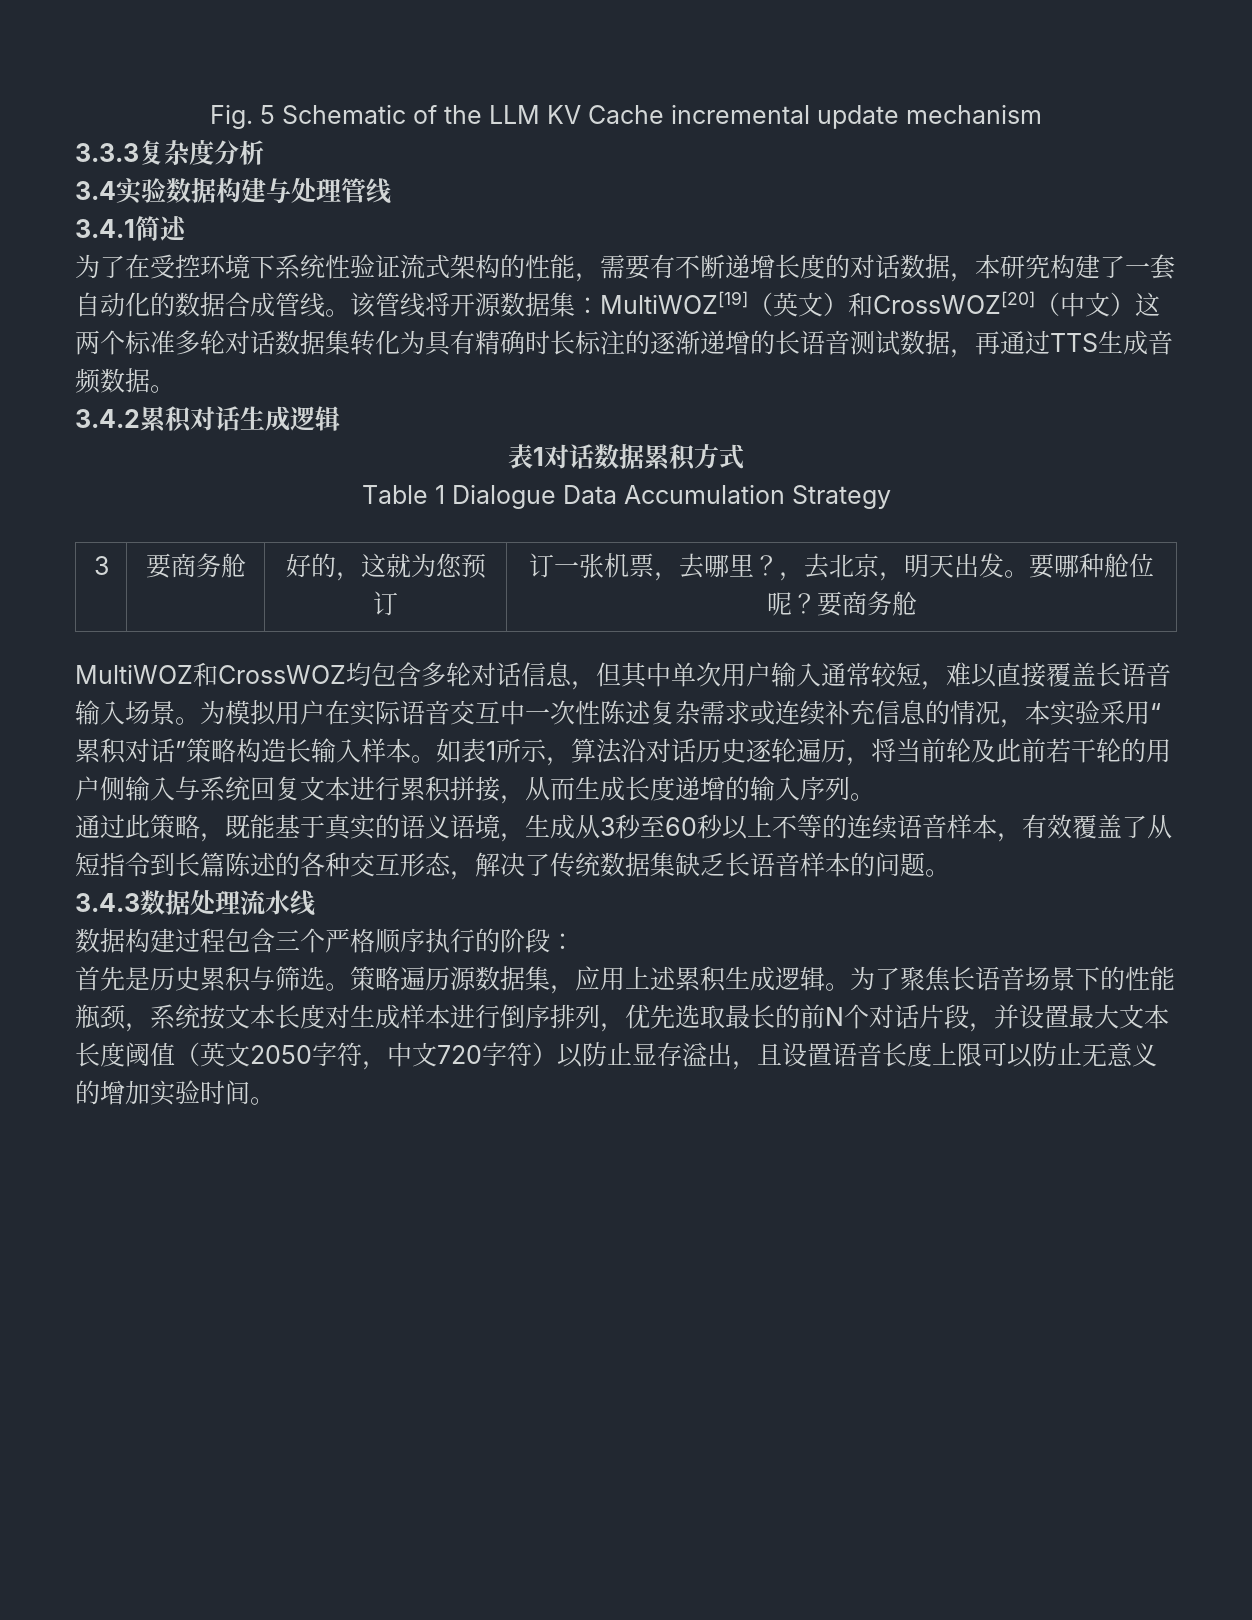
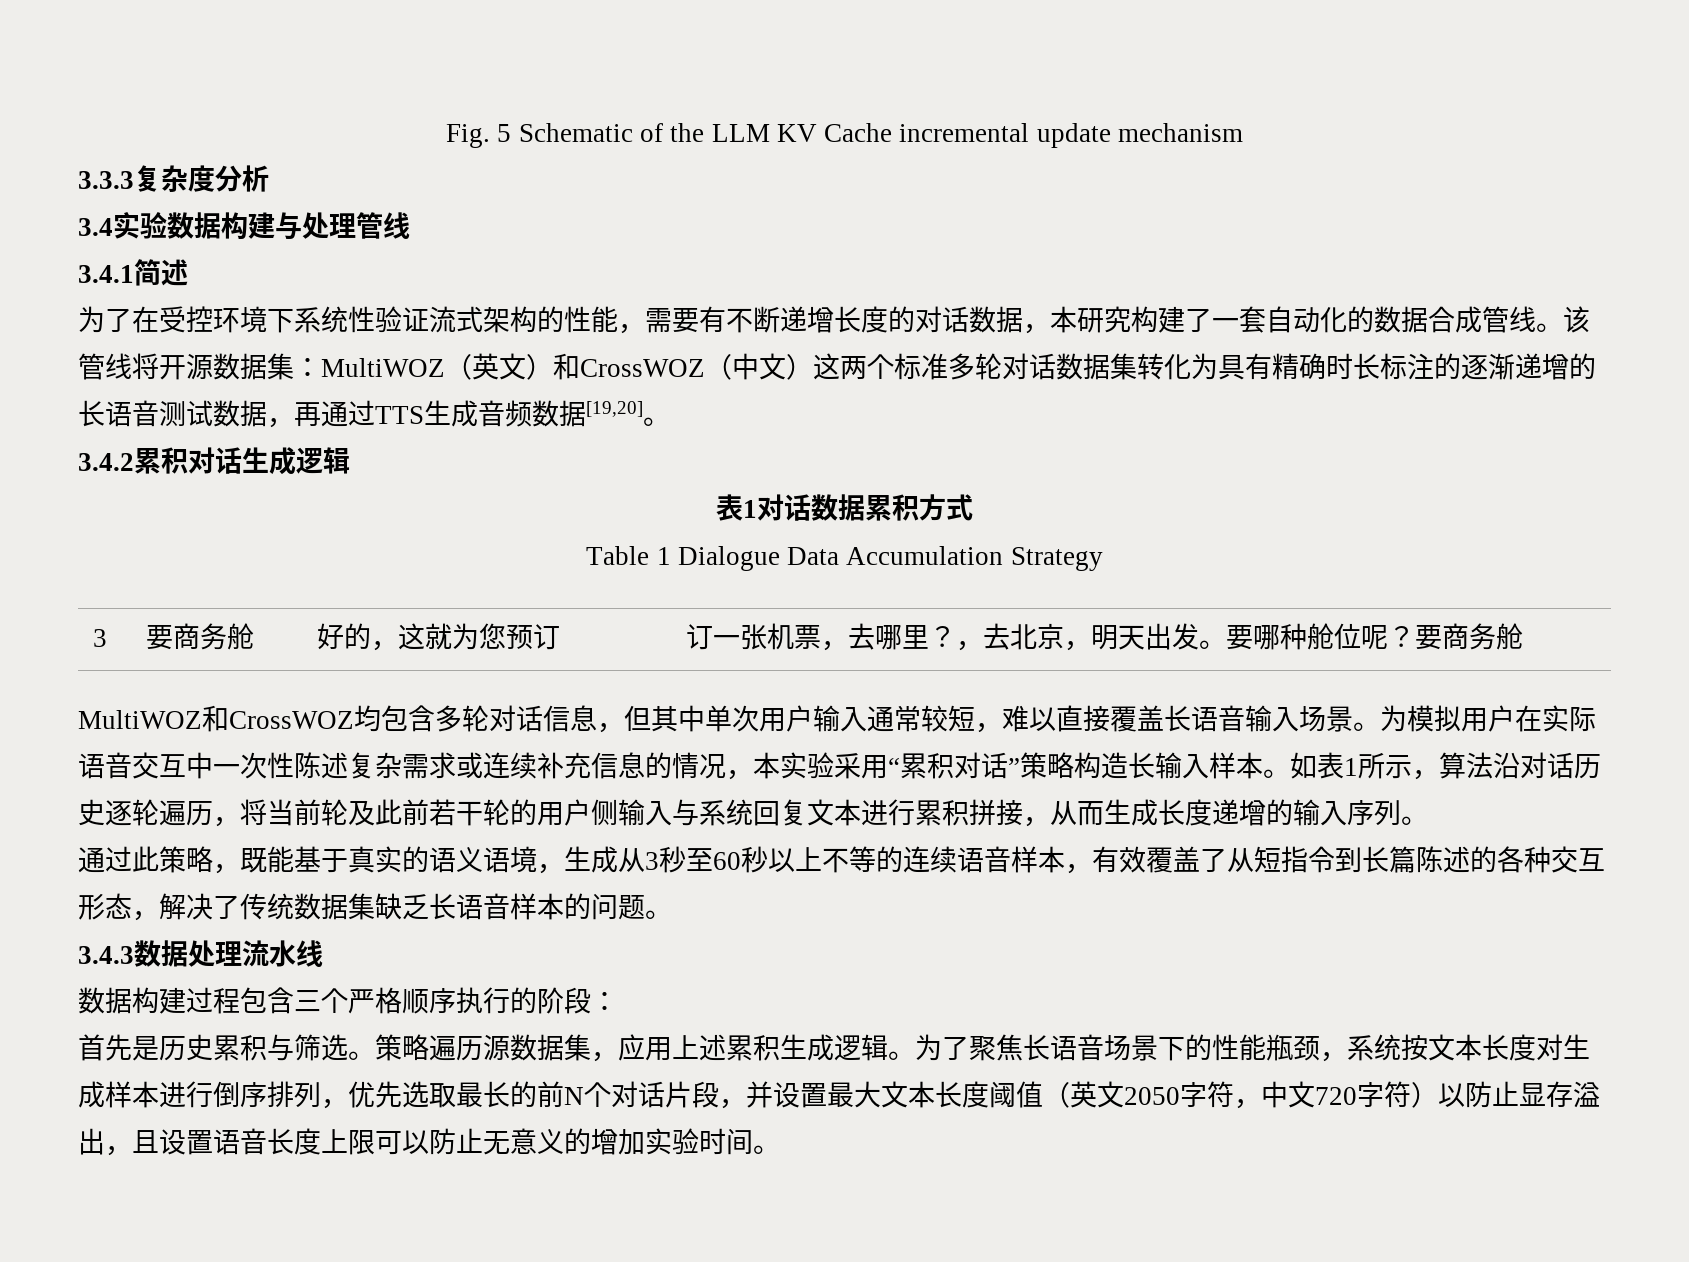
[600,291,748,314] MultiWOZ[19] -> [321,358,445,377] MultiWOZ
[873,291,1035,314] CrossWOZ[20] -> [580,359,705,377] CrossWOZ
(150, 380) none -> [586,401,643,417] [19,20]

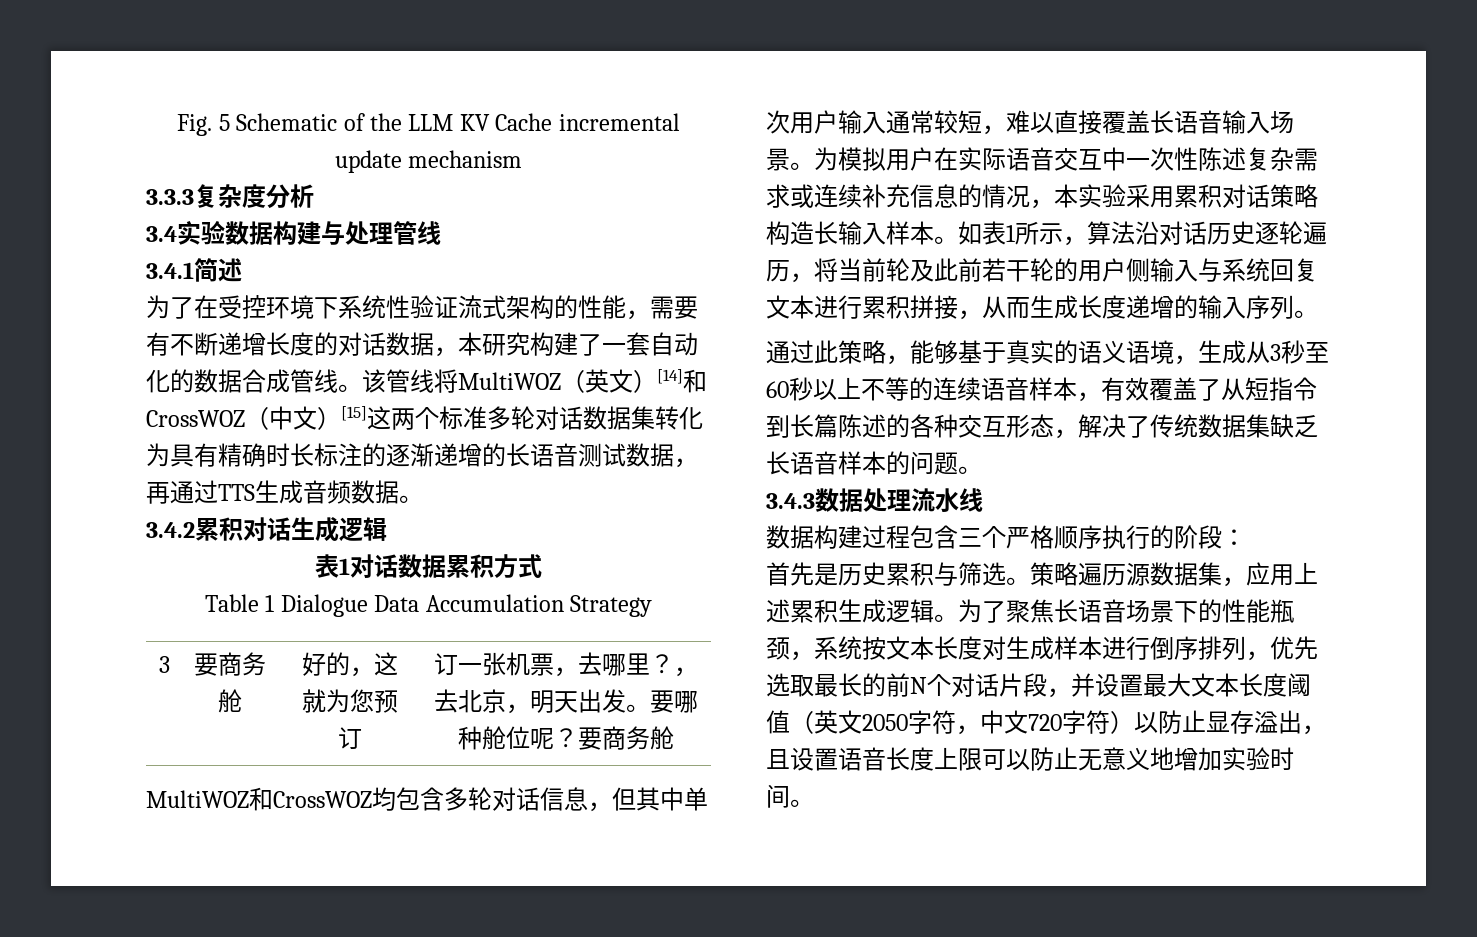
[159,353,321,380] 开源数据集： -> (458, 381) none
(553, 367) none -> [657,369,683,384] [14]
(813, 367) none -> [341,406,367,421] [15]
[586,401,643,417] [19,20] -> (399, 492) none
[888,752,1020,779] “累积对话” -> [1174,184,1270,208] 累积对话
[240,846,294,873] 既能 -> [910,340,958,364] 能够
[564,1128,591,1154] 的 -> [1150,747,1174,770] 地

